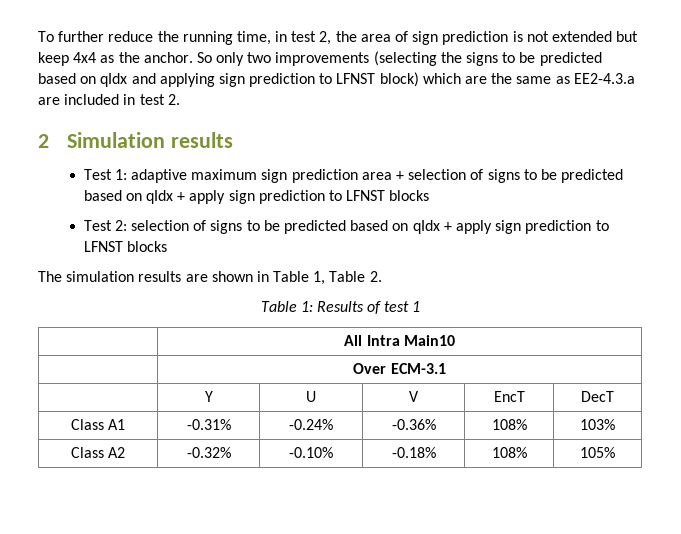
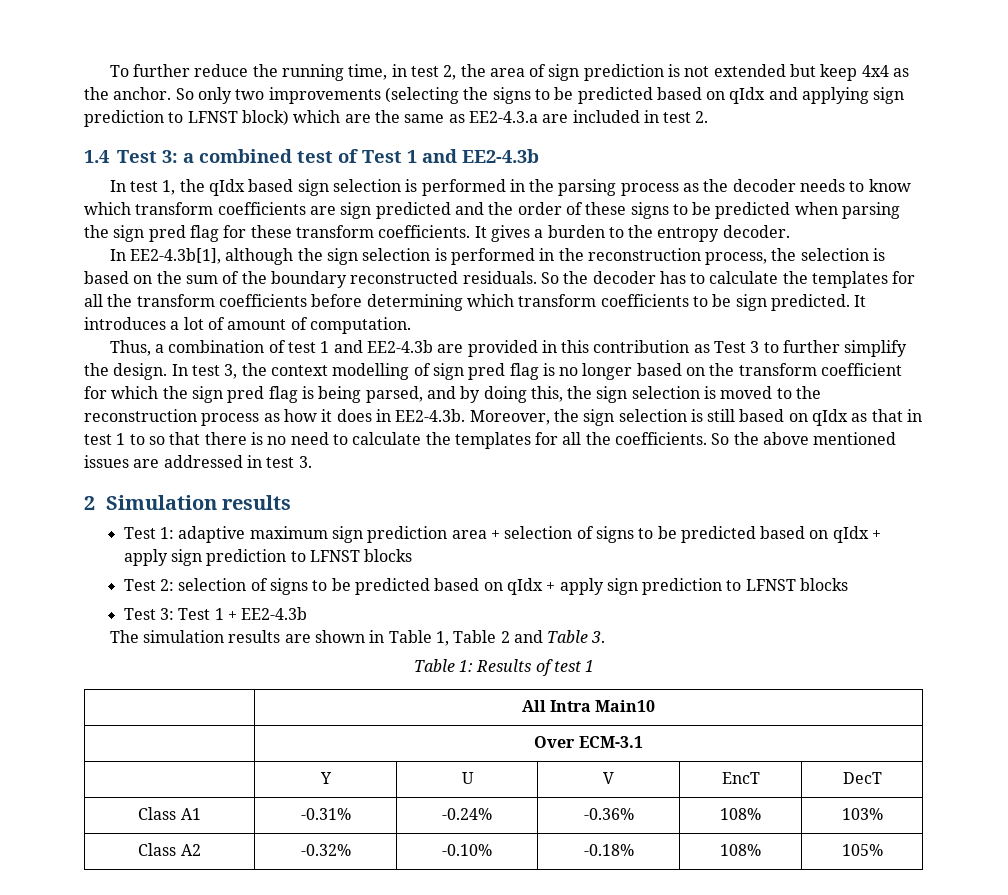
(180, 99) none -> [84,149,539,163] [109,179,911,196] [84,202,901,219] [84,225,790,242] [109,248,886,265] [84,271,916,288] [84,294,867,311] [84,317,411,334] [109,340,908,357] [84,363,903,380] [84,386,822,403] [84,409,923,426] [84,432,897,449] [84,455,312,468] // 1.4 Test 3: a combined test of Test 1 and EE2-4.3b // In test 1, the qIdx based sign selection is performed in the parsing process as the decoder needs to know which transform coefficients are sign predicted and the order of these signs to be predicted when parsing the sign pred flag for these transform coefficients. It gives a burden to the entropy decoder. // In EE2-4.3b[1], although the sign selection is performed in the reconstruction process, the selection is based on the sum of the boundary reconstructed residuals. So the decoder has to calculate the templates for all the transform coefficients before determining which transform coefficients to be sign predicted. It introduces a lot of amount of computation. // Thus, a combination of test 1 and EE2-4.3b are provided in this contribution as Test 3 to further simplify the design. In test 3, the context modelling of sign pred flag is no longer based on the transform coefficient for which the sign pred flag is being parsed, and by doing this, the sign selection is moved to the reconstruction process as how it does in EE2-4.3b. Moreover, the sign selection is still based on qIdx as that in test 1 to so that there is no need to calculate the templates for all the coefficients. So the above mentioned issues are addressed in test 3.
(167, 246) none -> [123,607,308,620] // Test 3: Test 1 + EE2-4.3b
[369,271,382,282] 2. -> [500,630,606,643] 2 and Table 3.

